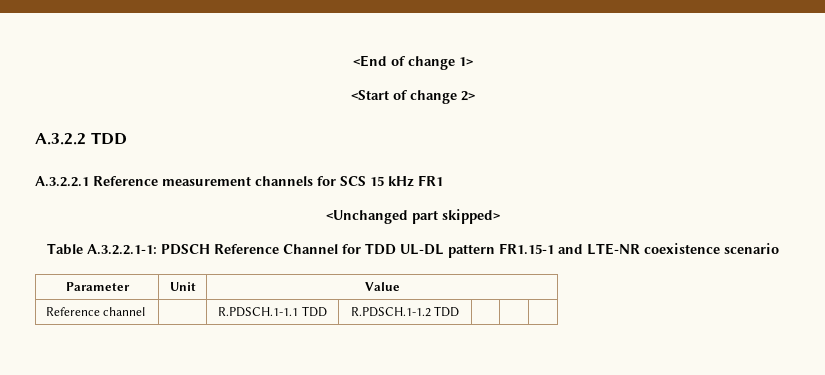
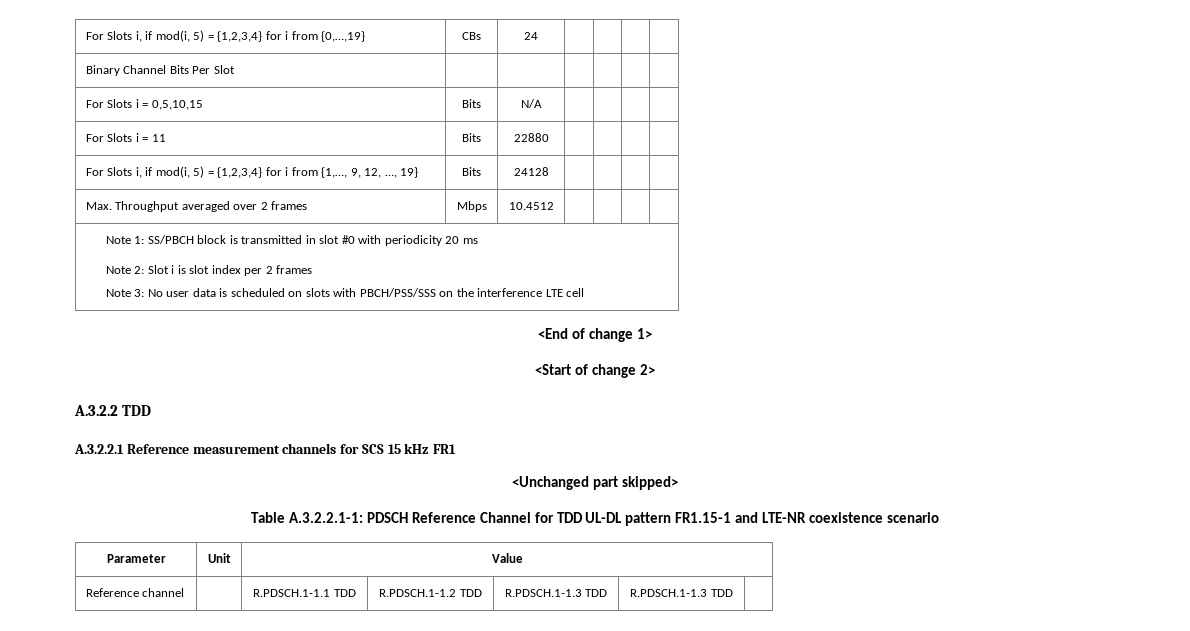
(352, 61) none -> [85,30,366,42] [462,32,481,40] [524,32,538,40] [85,65,235,76] [85,99,203,110] [462,99,481,108] [520,99,542,108] [85,133,166,142] [462,133,481,142] [513,133,549,142] [85,166,419,178] [462,167,481,176] [513,167,549,176] [85,201,308,212] [456,201,487,212] [508,202,554,210] [105,235,478,246] [105,265,313,276] [105,288,585,297] For Slots i, if mod(i, 5) = {1,2,3,4} for i from {0,…,19} | CBs | 24 | | | | // Binary Channel Bits Per Slot | | | | | | // For Slots i = 0,5,10,15 | Bits | N/A | | | | // For Slots i = 11 | Bits | 22880 | | | | // For Slots i, if mod(i, 5) = {1,2,3,4} for i from {1,…, 9, 12, …, 19} | Bits | 24128 | | | | // Max. Throughput averaged over 2 frames | Mbps | 10.4512 | | | | // Note 1: SS/PBCH block is transmitted in slot #0 with periodicity 20 ms // Note 2: Slot i is slot index per 2 frames // Note 3: No user data is scheduled on slots with PBCH/PSS/SSS on the interference LTE cell //
(460, 311) | -> [504,589,608,597] [630,589,733,597] R.PDSCH.1-1.3 TDD | R.PDSCH.1-1.3 TDD

